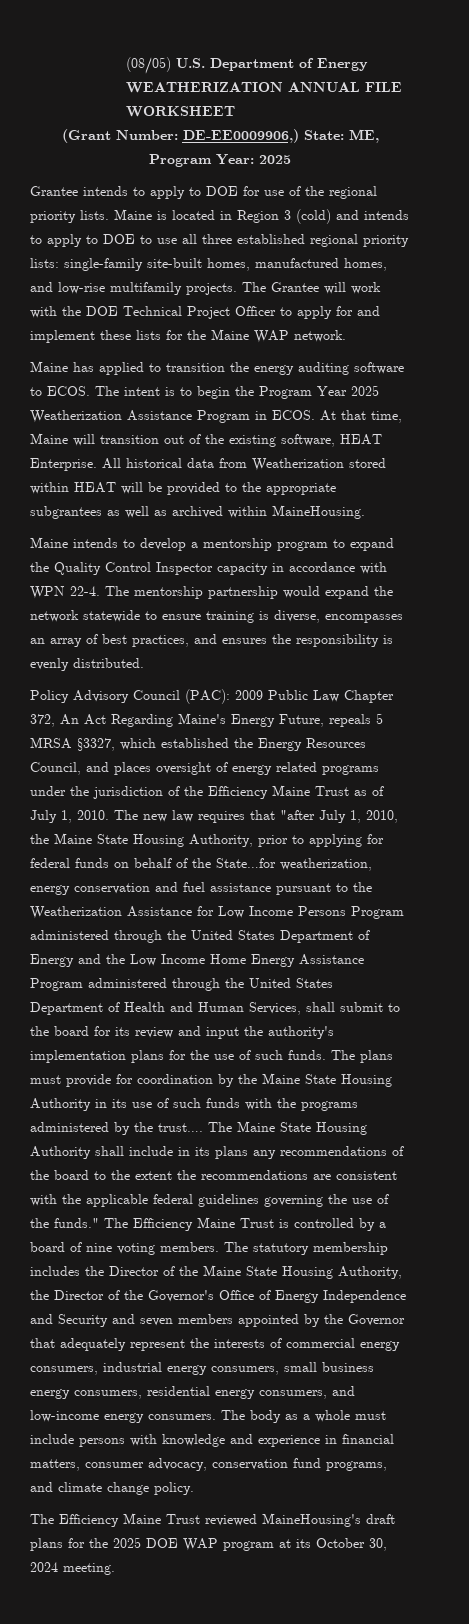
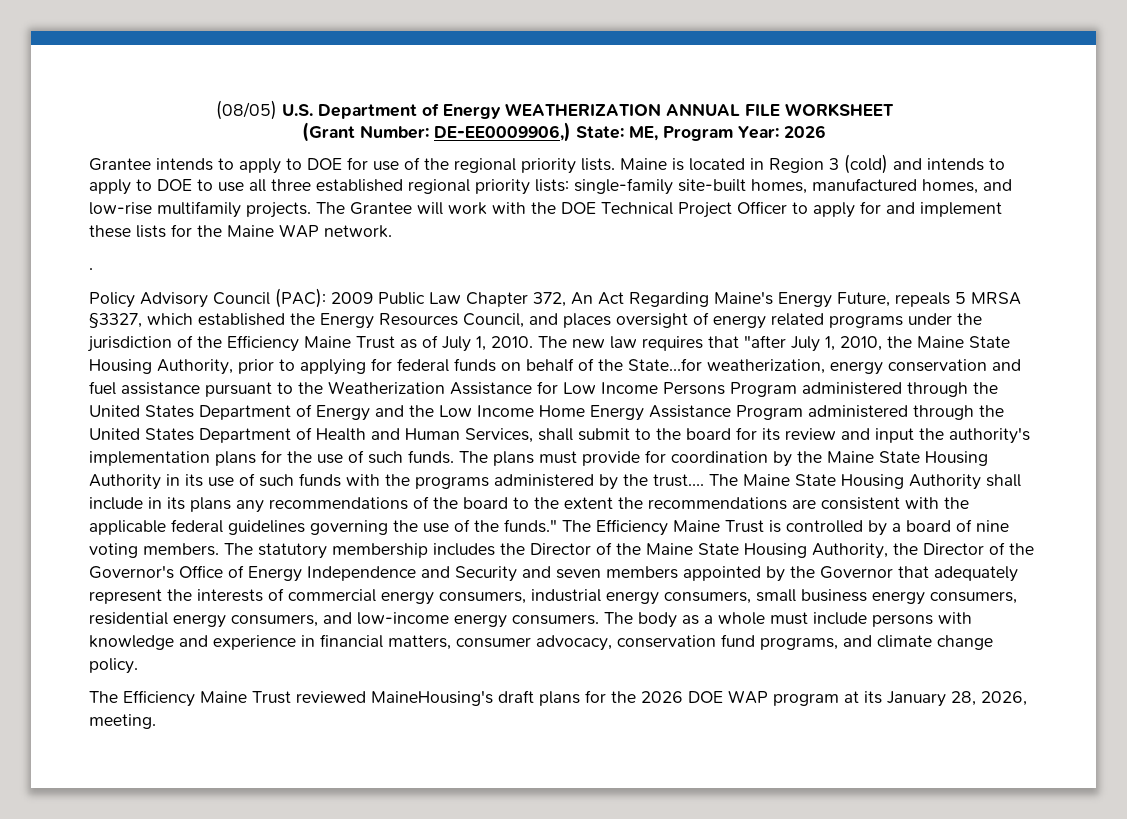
[259,155,291,164] 2025 -> [783,125,826,138] 2026
[30,361,404,375] [30,385,379,399] [30,410,402,423] [30,433,382,447] [30,458,386,471] [30,482,336,495] [30,505,365,519] [30,537,394,551] [30,562,387,575] [30,586,393,599] [30,610,403,623] [30,634,393,647] [30,658,144,671] Maine has applied to transition the energy auditing software to ECOS. The intent is to begin the Program Year 2025 Weatherization Assistance Program in ECOS. At that time, Maine will transition out of the existing software, HEAT Enterprise. All historical data from Weatherization stored within HEAT will be provided to the appropriate subgrantees as well as archived within MaineHousing. // Maine intends to develop a mentorship program to expand the Quality Control Inspector capacity in accordance with WPN 22-4. The mentorship partnership would expand the network statewide to ensure training is diverse, encompasses an array of best practices, and ensures the responsibility is evenly distributed. -> [89,268,93,270] .
[113,1537,141,1548] 2025 -> [641,691,683,703] 2026
[316,1538,387,1551] [30,1562,58,1572] October 30, 2024 -> [887,691,1027,707] January 28, 2026,

